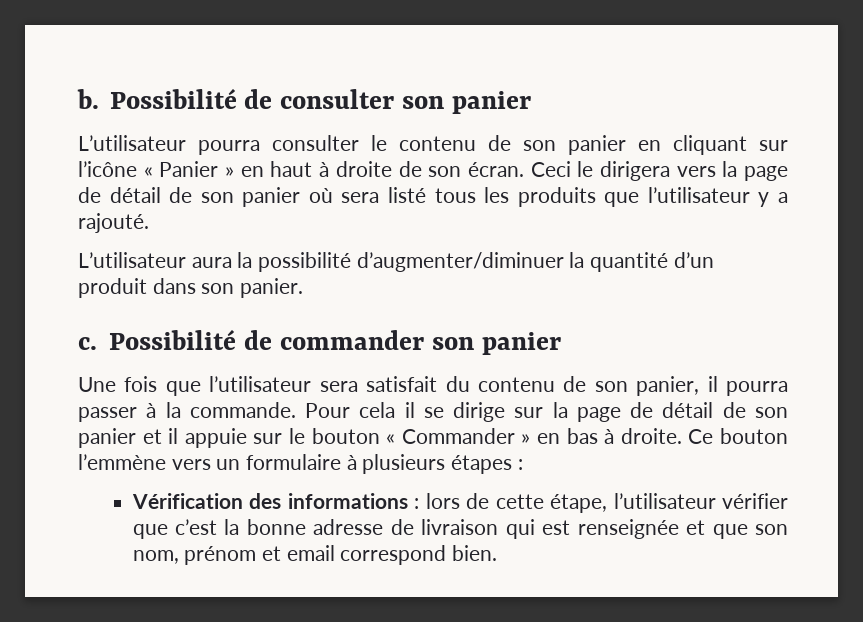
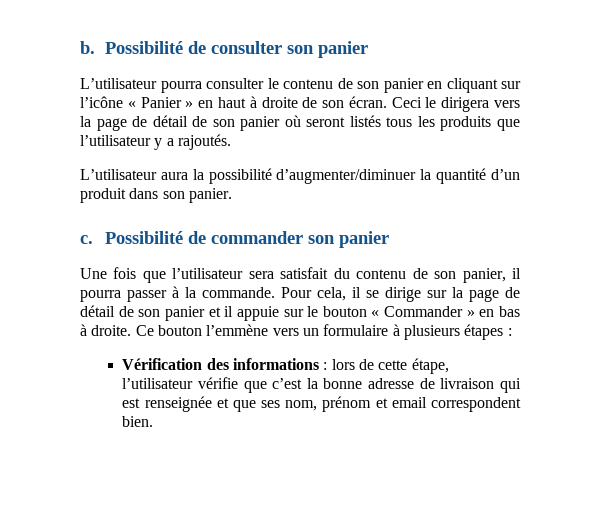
[341,187,426,203] sera listé -> [306,115,381,127] seront listés
[78,213,149,233] rajouté. -> [177,134,231,150] rajoutés.
[359,402,396,418] cela -> [317,287,346,301] cela,
[722,493,788,509] vérifier -> [197,377,238,389] vérifie
[755,524,788,535] son -> [261,400,281,408] ses
[340,545,447,565] correspond -> [430,397,521,412] correspondent

